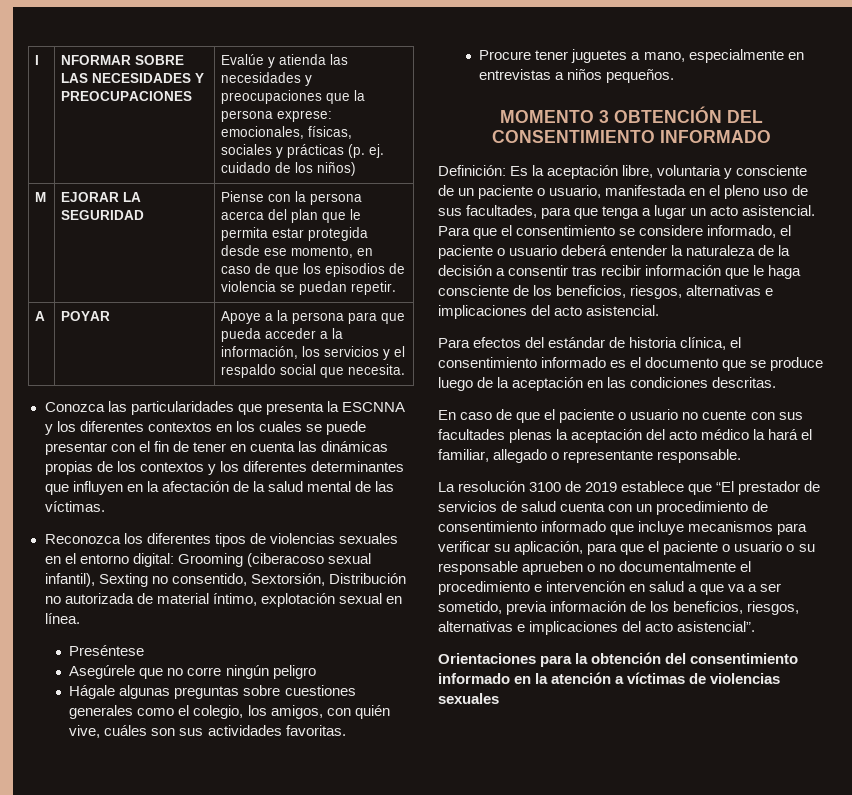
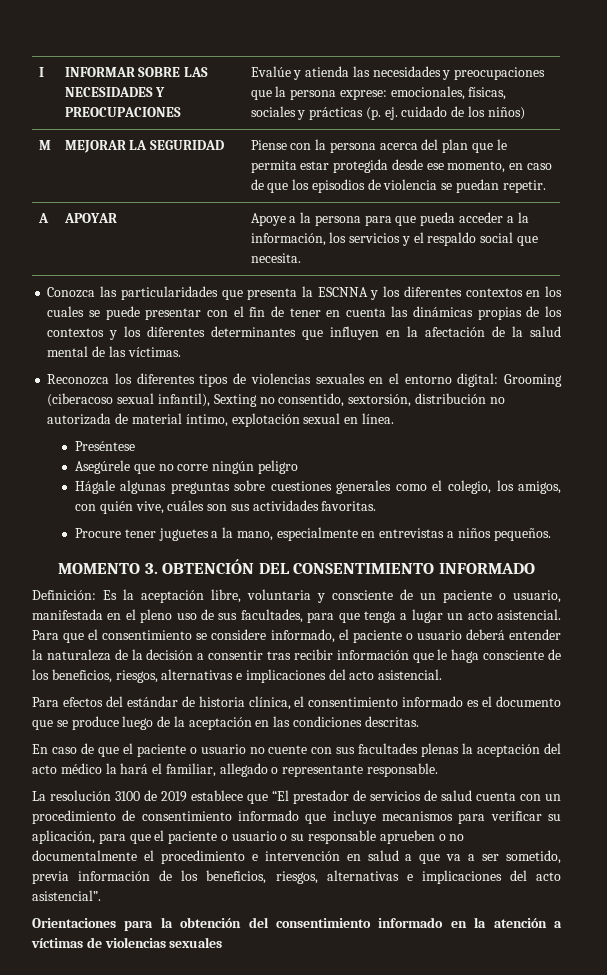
[61,55,132,65] NFORMAR -> [64,67,135,77] INFORMAR
[61,192,120,202] EJORAR -> [64,140,126,153] MEJORAR
[61,311,111,321] POYAR -> [63,213,117,223] APOYAR
[250,573,406,586] Sextorsión, Distribución -> [348,393,486,407] sextorsión, distribución
(641, 56) none -> [222,527,234,538] la
[598,110,609,123] 3 -> [144,563,158,574] 3.

